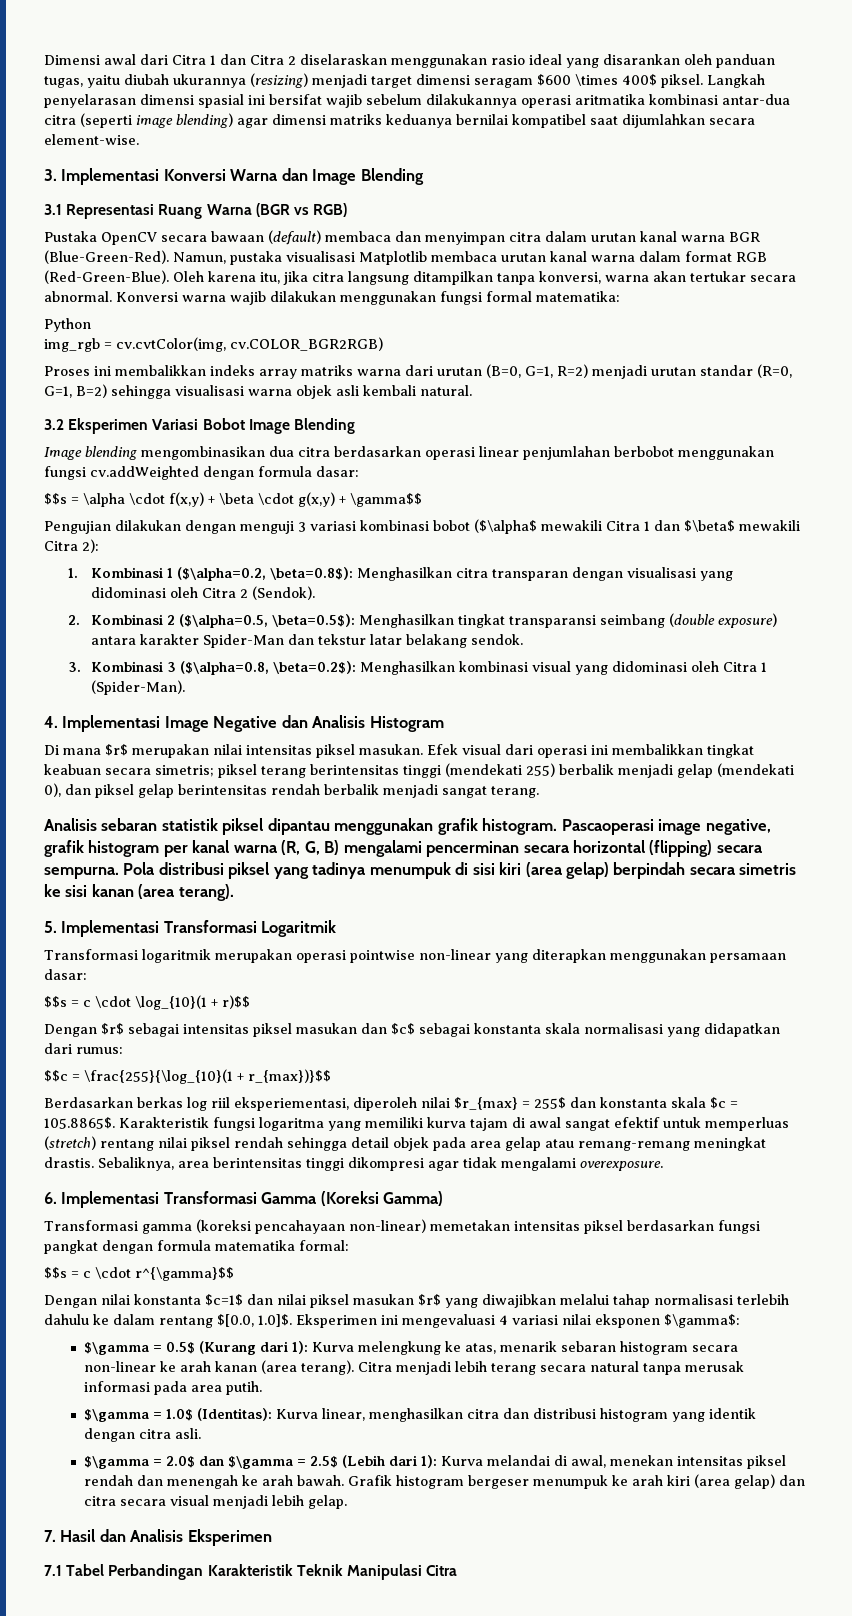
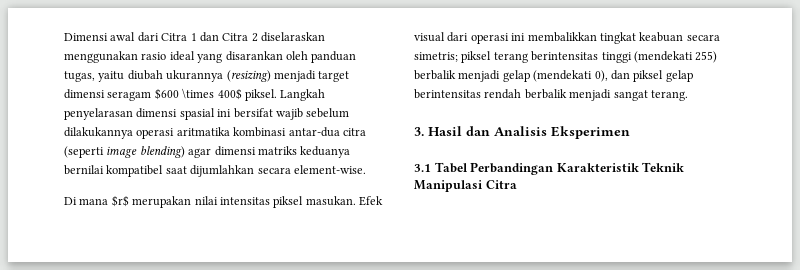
[44,168,424,185] [44,203,348,219] [44,230,760,245] [44,250,767,265] [44,270,796,285] [44,291,620,305] [44,318,91,332] [44,337,383,352] [44,364,792,379] [44,384,472,399] [44,418,355,434] [44,446,774,460] [44,466,359,480] [44,492,422,507] [44,519,800,534] [44,539,99,553] [67,567,734,581] [91,586,316,600] [67,613,778,628] [91,634,524,648] [67,661,768,675] [91,680,186,695] [44,715,444,732] // 3. Implementasi Konversi Warna dan Image Blending // 3.1 Representasi Ruang Warna (BGR vs RGB) // Pustaka OpenCV secara bawaan (default) membaca dan menyimpan citra dalam urutan kanal warna BGR (Blue-Green-Red). Namun, pustaka visualisasi Matplotlib membaca urutan kanal warna dalam format RGB (Red-Green-Blue). Oleh karena itu, jika citra langsung ditampilkan tanpa konversi, warna akan tertukar secara abnormal. Konversi warna wajib dilakukan menggunakan fungsi formal matematika: // Python // img_rgb = cv.cvtColor(img, cv.COLOR_BGR2RGB) // Proses ini membalikkan indeks array matriks warna dari urutan (B=0, G=1, R=2) menjadi urutan standar (R=0, G=1, B=2) sehingga visualisasi warna objek asli kembali natural. // 3.2 Eksperimen Variasi Bobot Image Blending // Image blending mengombinasikan dua citra berdasarkan operasi linear penjumlahan berbobot menggunakan fungsi cv.addWeighted dengan formula dasar: // $$s = \alpha \cdot f(x,y) + \beta \cdot g(x,y) + \gamma$$ // Pengujian dilakukan dengan menguji 3 variasi kombinasi bobot ($\alpha$ mewakili Citra 1 dan $\beta$ mewakili Citra 2): // 1. Kombinasi 1 ($\alpha=0.2, \beta=0.8$): Menghasilkan citra transparan dengan visualisasi yang didominasi oleh Citra 2 (Sendok). // 2. Kombinasi 2 ($\alpha=0.5, \beta=0.5$): Menghasilkan tingkat transparansi seimbang (double exposure) antara karakter Spider-Man dan tekstur latar belakang sendok. // 3. Kombinasi 3 ($\alpha=0.8, \beta=0.2$): Menghasilkan kombinasi visual yang didominasi oleh Citra 1 (Spider-Man). // 4. Implementasi Image Negative dan Analisis Histogram -> (366, 169) none
[44,818,771,835] [44,840,763,857] [44,862,797,879] [44,884,234,901] [44,920,337,937] [44,949,786,963] [44,969,87,980] [44,995,250,1010] [44,1023,780,1037] [44,1043,123,1054] [44,1069,331,1084] [44,1097,738,1111] [44,1117,789,1131] [44,1136,766,1151] [44,1157,663,1171] [44,1191,444,1208] [44,1219,760,1234] [44,1240,349,1254] [44,1267,234,1281] [44,1294,789,1308] [44,1314,740,1328] [83,1341,738,1355] [83,1360,744,1375] [83,1381,262,1395] [83,1408,756,1422] [83,1428,201,1442] [83,1455,786,1469] [83,1474,805,1489] [83,1495,347,1509] [44,1530,56,1542] Analisis sebaran statistik piksel dipantau menggunakan grafik histogram. Pascaoperasi image negative, grafik histogram per kanal warna (R, G, B) mengalami pencerminan secara horizontal (flipping) secara sempurna. Pola distribusi piksel yang tadinya menumpuk di sisi kiri (area gelap) berpindah secara simetris ke sisi kanan (area terang). // 5. Implementasi Transformasi Logaritmik // Transformasi logaritmik merupakan operasi pointwise non-linear yang diterapkan menggunakan persamaan dasar: // $$s = c \cdot \log_{10}(1 + r)$$ // Dengan $r$ sebagai intensitas piksel masukan dan $c$ sebagai konstanta skala normalisasi yang didapatkan dari rumus: // $$c = \frac{255}{\log_{10}(1 + r_{max})}$$ // Berdasarkan berkas log riil eksperiementasi, diperoleh nilai $r_{max} = 255$ dan konstanta skala $c = 105.8865$. Karakteristik fungsi logaritma yang memiliki kurva tajam di awal sangat efektif untuk memperluas (stretch) rentang nilai piksel rendah sehingga detail objek pada area gelap atau remang-remang meningkat drastis. Sebaliknya, area berintensitas tinggi dikompresi agar tidak mengalami overexposure. // 6. Implementasi Transformasi Gamma (Koreksi Gamma) // Transformasi gamma (koreksi pencahayaan non-linear) memetakan intensitas piksel berdasarkan fungsi pangkat dengan formula matematika formal: // $$s = c \cdot r^{\gamma}$$ // Dengan nilai konstanta $c=1$ dan nilai piksel masukan $r$ yang diwajibkan melalui tahap normalisasi terlebih dahulu ke dalam rentang $[0.0, 1.0]$. Eksperimen ini mengevaluasi 4 variasi nilai eksponen $\gamma$: // $\gamma = 0.5$ (Kurang dari 1): Kurva melengkung ke atas, menarik sebaran histogram secara non-linear ke arah kanan (area terang). Citra menjadi lebih terang secara natural tanpa merusak informasi pada area putih. // $\gamma = 1.0$ (Identitas): Kurva linear, menghasilkan citra dan distribusi histogram yang identik dengan citra asli. // $\gamma = 2.0$ dan $\gamma = 2.5$ (Lebih dari 1): Kurva melandai di awal, menekan intensitas piksel rendah dan menengah ke arah bawah. Grafik histogram bergeser menumpuk ke arah kiri (area gelap) dan citra secara visual menjadi lebih gelap. // 7. -> [414,127,424,136] 3.
[44,1565,62,1576] 7.1 -> [414,164,431,172] 3.1

